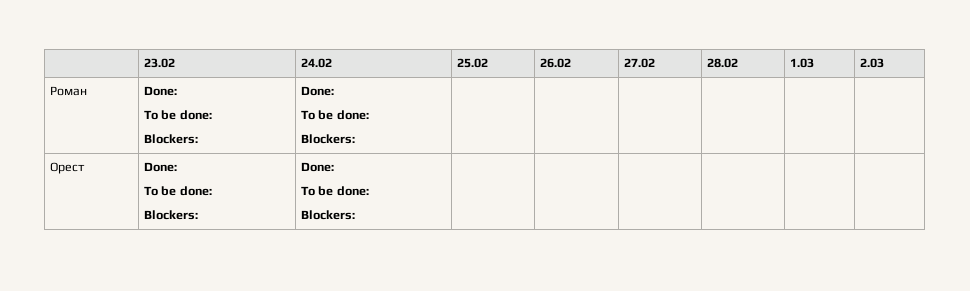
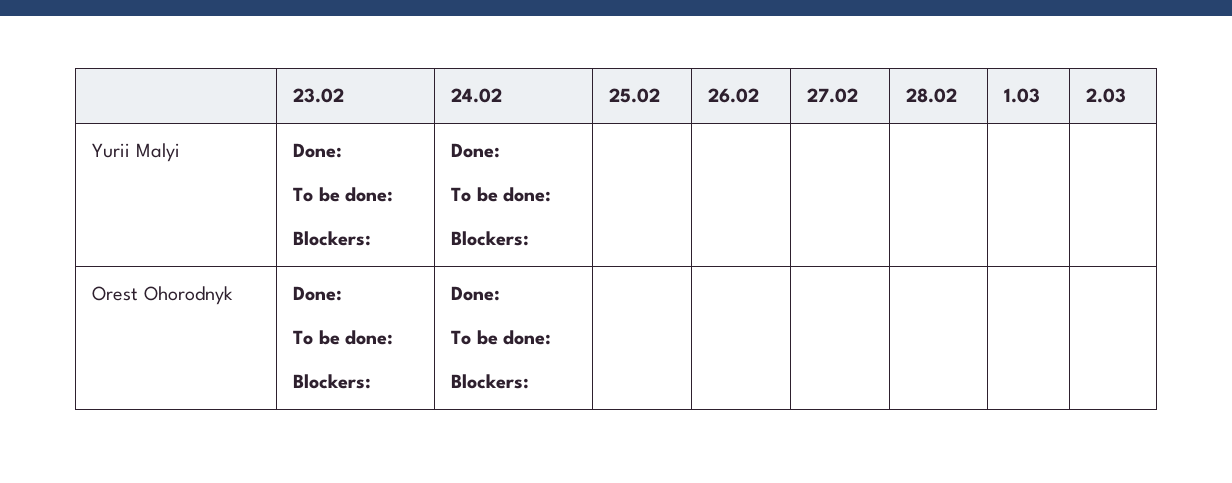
[50,86,88,96] Роман -> [92,143,180,162] Yurii Malyi
[50,162,86,174] Орест -> [92,286,233,305] Orest Ohorodnyk

